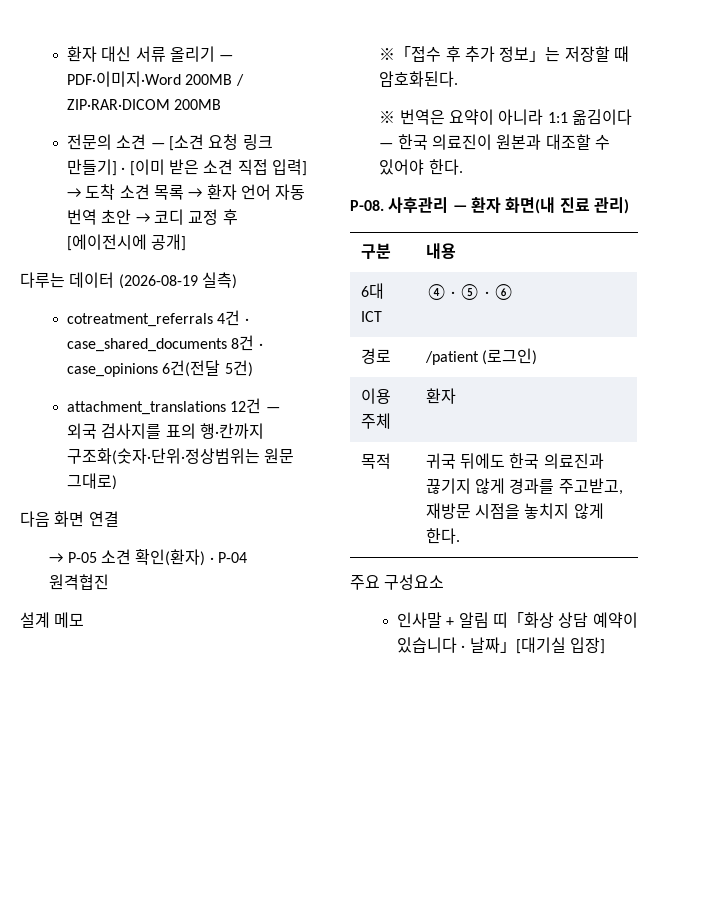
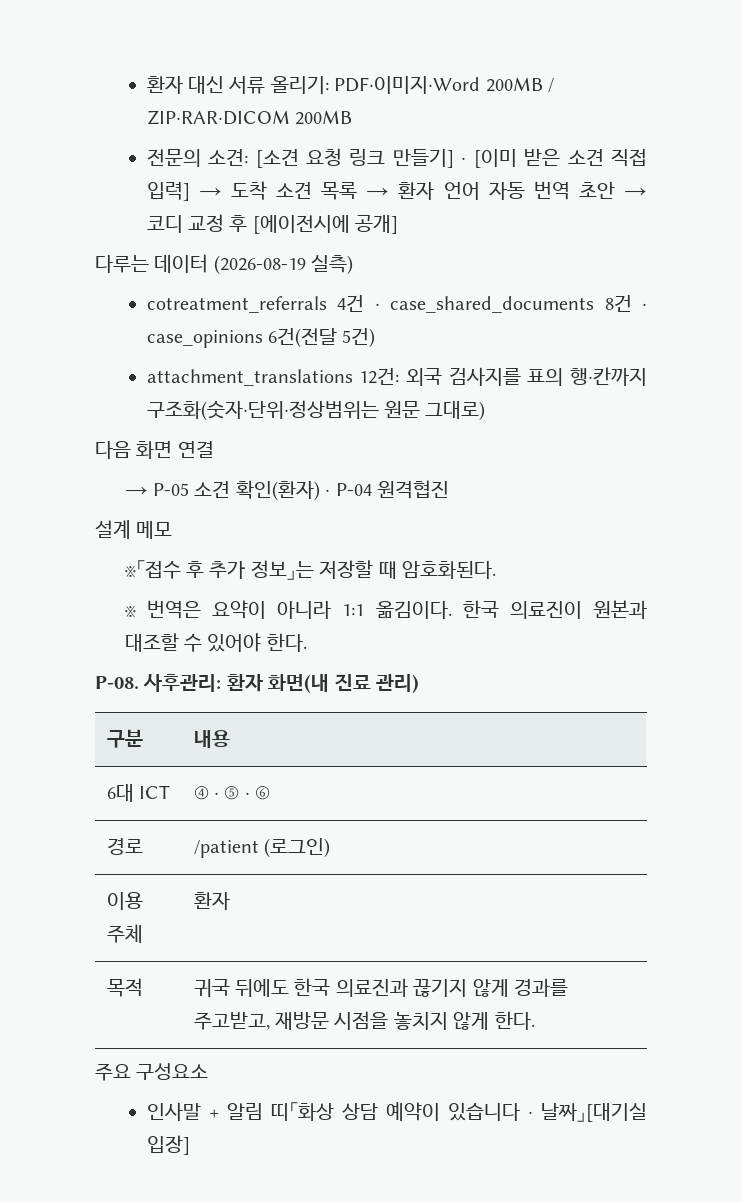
[169,46,234,62] 올리기 — -> [270,76,329,94] 올리기:
[116,134,165,150] 소견 — -> [208,149,249,166] 소견:
[230,398,280,414] 12건 — -> [359,368,400,385] 12건:
[571,109,632,125] [379,143,394,148] 옮김이다 — -> [375,601,452,619] 옮김이다.
[388,197,467,213] 사후관리 — -> [143,674,222,692] 사후관리:

